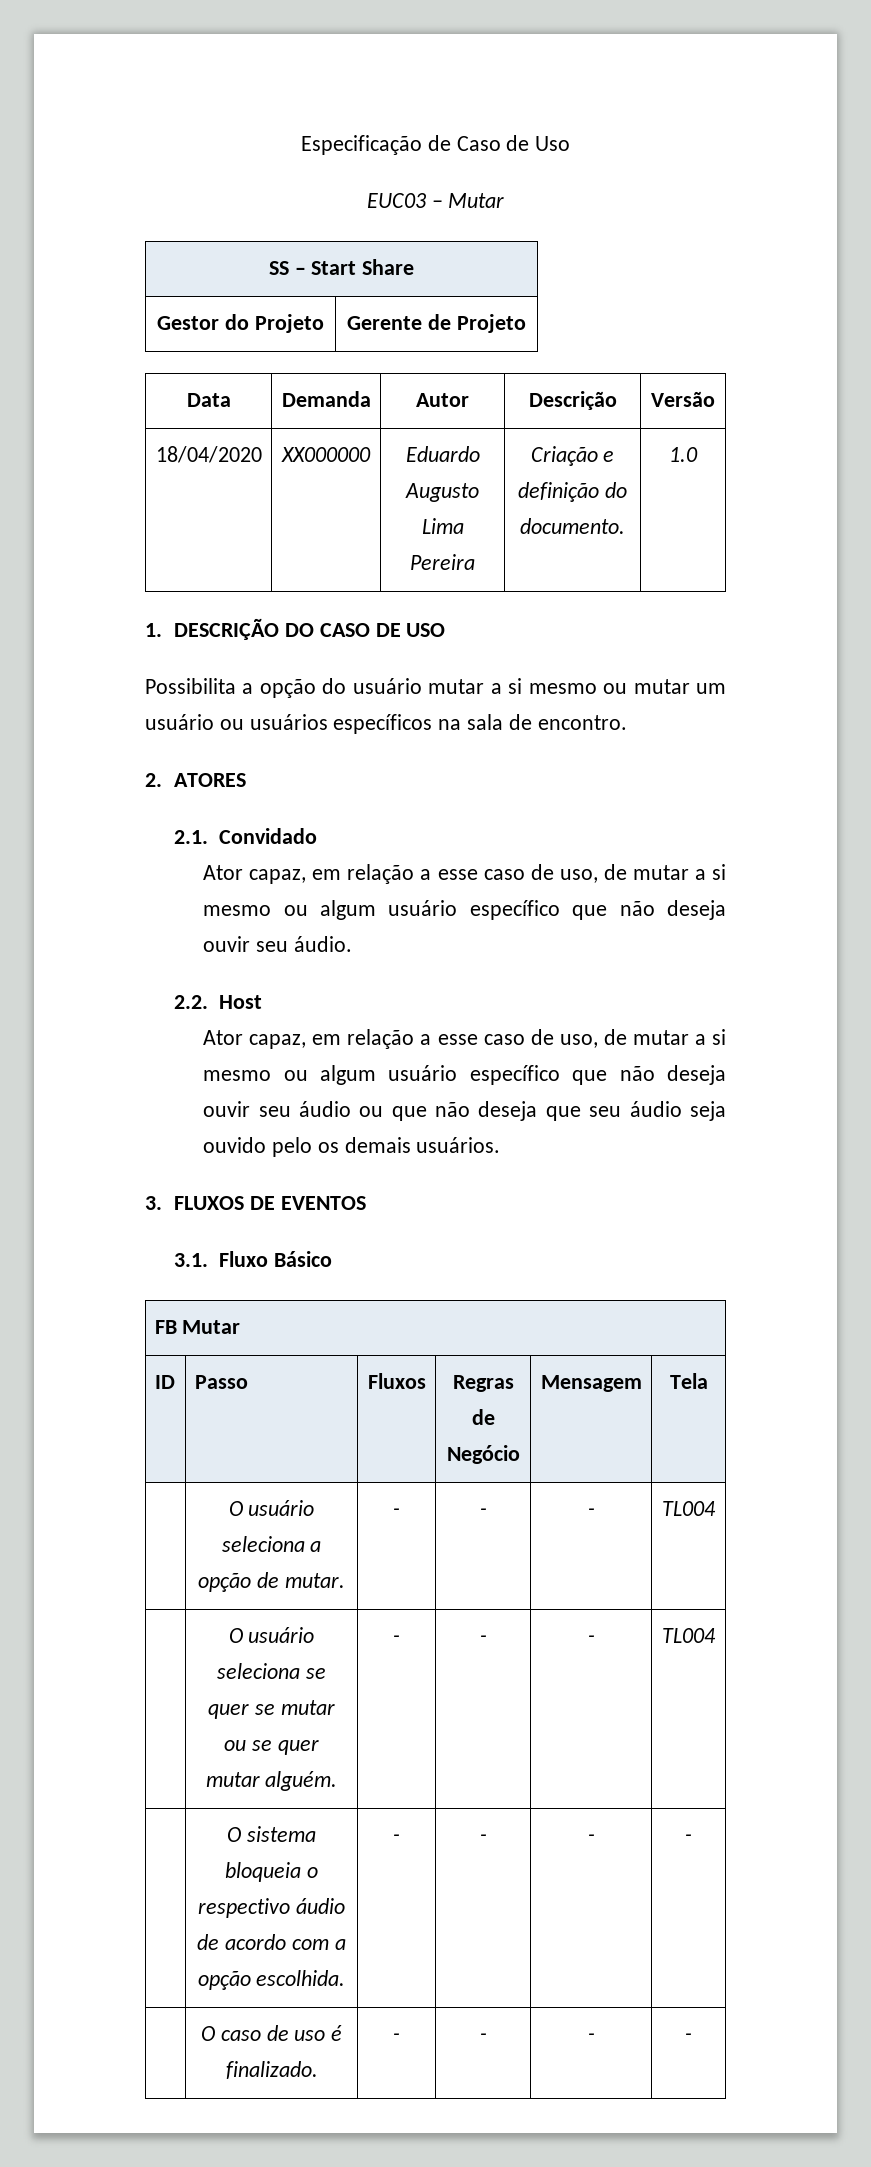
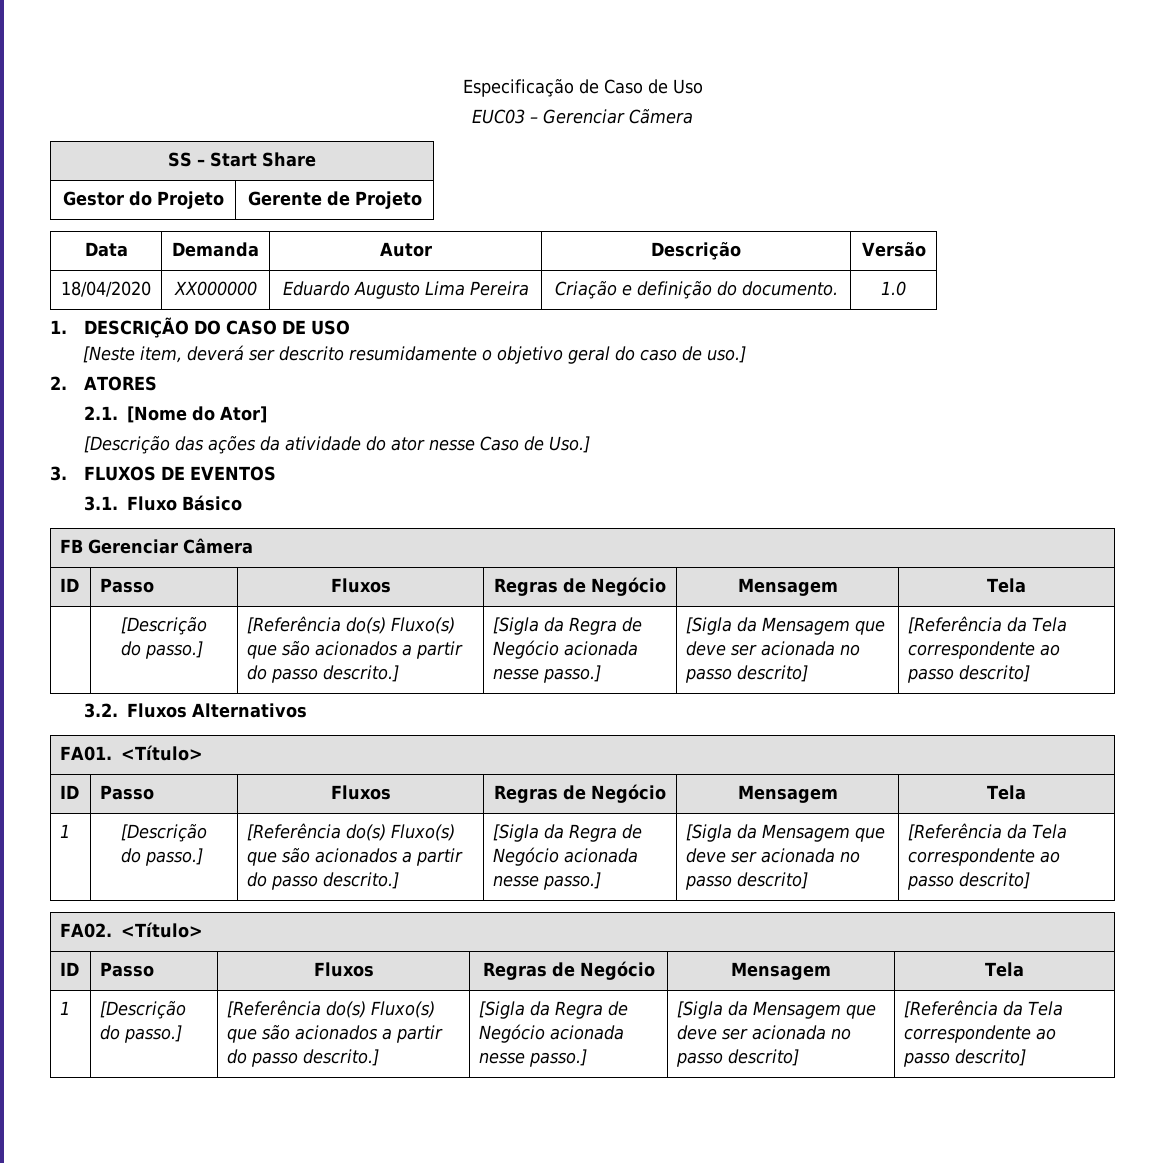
[448,193,505,208] Mutar -> [543,109,693,124] Gerenciar Cãmera
[145,678,726,698] [145,714,627,734] [145,773,247,787] [174,828,317,844] [203,864,726,884] [203,900,727,920] [203,936,352,952] [174,995,262,1009] [203,1029,726,1049] [203,1065,727,1085] [203,1101,726,1121] [203,1137,501,1157] Possibilita a opção do usuário mutar a si mesmo ou mutar um usuário ou usuários específicos na sala de encontro. // 2. ATORES // 2.1. Convidado // Ator capaz, em relação a esse caso de uso, de mutar a si mesmo ou algum usuário específico que não deseja ouvir seu áudio. // 2.2. Host // Ator capaz, em relação a esse caso de uso, de mutar a si mesmo ou algum usuário específico que não deseja ouvir seu áudio ou que não deseja que seu áudio seja ouvido pelo os demais usuários. -> [83,345,747,364] [50,376,158,391] [84,406,268,423] [84,436,591,454] [Neste item, deverá ser descrito resumidamente o objetivo geral do caso de uso.] // 2. ATORES // 2.1. [Nome do Ator] // [Descrição das ações da atividade do ator nesse Caso de Uso.]
[182,1320,241,1334] [154,1375,175,1389] [194,1375,248,1389] [367,1373,426,1389] [452,1375,514,1392] [471,1409,495,1425] [446,1445,520,1464] [540,1375,642,1392] [669,1373,708,1389] [228,1500,315,1516] [221,1536,322,1552] [198,1572,345,1592] [393,1508,400,1516] [479,1508,487,1516] [587,1508,595,1516] [662,1501,716,1516] [228,1627,315,1643] [217,1663,326,1679] [208,1700,335,1719] [224,1740,319,1755] [205,1771,338,1791] [393,1635,400,1643] [479,1635,487,1643] [587,1635,595,1643] [662,1628,716,1643] [227,1826,316,1842] [225,1862,318,1882] [198,1898,345,1918] [197,1934,346,1950] [197,1970,346,1990] [393,1834,400,1842] [479,1834,487,1842] [587,1834,595,1842] [685,1834,692,1842] [200,2025,343,2041] [225,2061,318,2079] [393,2033,400,2041] [479,2033,487,2041] [587,2033,595,2041] [685,2033,692,2041] Mutar // ID | Passo | Fluxos | Regras de Negócio | Mensagem | Tela // | O usuário seleciona a opção de mutar. | - | - | - | TL004 // | O usuário seleciona se quer se mutar ou se quer mutar alguém. | - | - | - | TL004 // | O sistema bloqueia o respectivo áudio de acordo com a opção escolhida. | - | - | - | - // | O caso de uso é finalizado. | - | - | - | - -> [88,538,254,554] [60,578,80,592] [100,578,155,593] [330,578,391,593] [494,577,666,596] [737,578,838,596] [987,578,1027,593] [120,617,207,635] [120,641,203,659] [247,616,456,634] [247,641,464,659] [247,665,400,683] [493,617,643,635] [493,640,639,659] [493,665,602,683] [686,617,886,635] [686,641,861,656] [685,665,809,683] [908,616,1068,634] [908,641,1061,659] [907,665,1031,683] [84,703,308,718] [60,745,204,761] [60,785,80,799] [100,785,155,800] [330,785,391,800] [494,784,666,803] [737,785,838,803] [987,785,1027,800] [60,824,71,838] [120,824,207,842] [120,848,203,866] [247,823,456,841] [247,848,464,866] [247,872,400,890] [493,824,643,842] [493,847,639,866] [493,872,602,890] [686,824,886,842] [686,848,861,863] [685,872,809,890] [908,823,1068,841] [908,848,1061,866] [907,872,1031,890] [60,922,204,938] [60,962,80,976] [100,962,155,977] [313,962,374,977] [482,961,655,980] [731,962,831,980] [985,962,1025,977] [60,1001,71,1015] [100,1001,187,1019] [100,1025,183,1043] [227,1000,436,1018] [227,1025,444,1043] [227,1049,380,1067] [479,1001,629,1019] [479,1024,625,1043] [479,1049,588,1067] [677,1001,877,1019] [677,1025,852,1040] [676,1049,800,1067] [904,1000,1064,1018] [904,1025,1057,1043] [903,1049,1027,1067] Gerenciar Câmera // ID | Passo | Fluxos | Regras de Negócio | Mensagem | Tela // | [Descrição do passo.] | [Referência do(s) Fluxo(s) que são acionados a partir do passo descrito.] | [Sigla da Regra de Negócio acionada nesse passo.] | [Sigla da Mensagem que deve ser acionada no passo descrito] | [Referência da Tela correspondente ao passo descrito] // 3.2. Fluxos Alternativos // FA01. <Título> // ID | Passo | Fluxos | Regras de Negócio | Mensagem | Tela // 1 | [Descrição do passo.] | [Referência do(s) Fluxo(s) que são acionados a partir do passo descrito.] | [Sigla da Regra de Negócio acionada nesse passo.] | [Sigla da Mensagem que deve ser acionada no passo descrito] | [Referência da Tela correspondente ao passo descrito] // FA02. <Título> // ID | Passo | Fluxos | Regras de Negócio | Mensagem | Tela // 1 | [Descrição do passo.] | [Referência do(s) Fluxo(s) que são acionados a partir do passo descrito.] | [Sigla da Regra de Negócio acionada nesse passo.] | [Sigla da Mensagem que deve ser acionada no passo descrito] | [Referência da Tela correspondente ao passo descrito]

